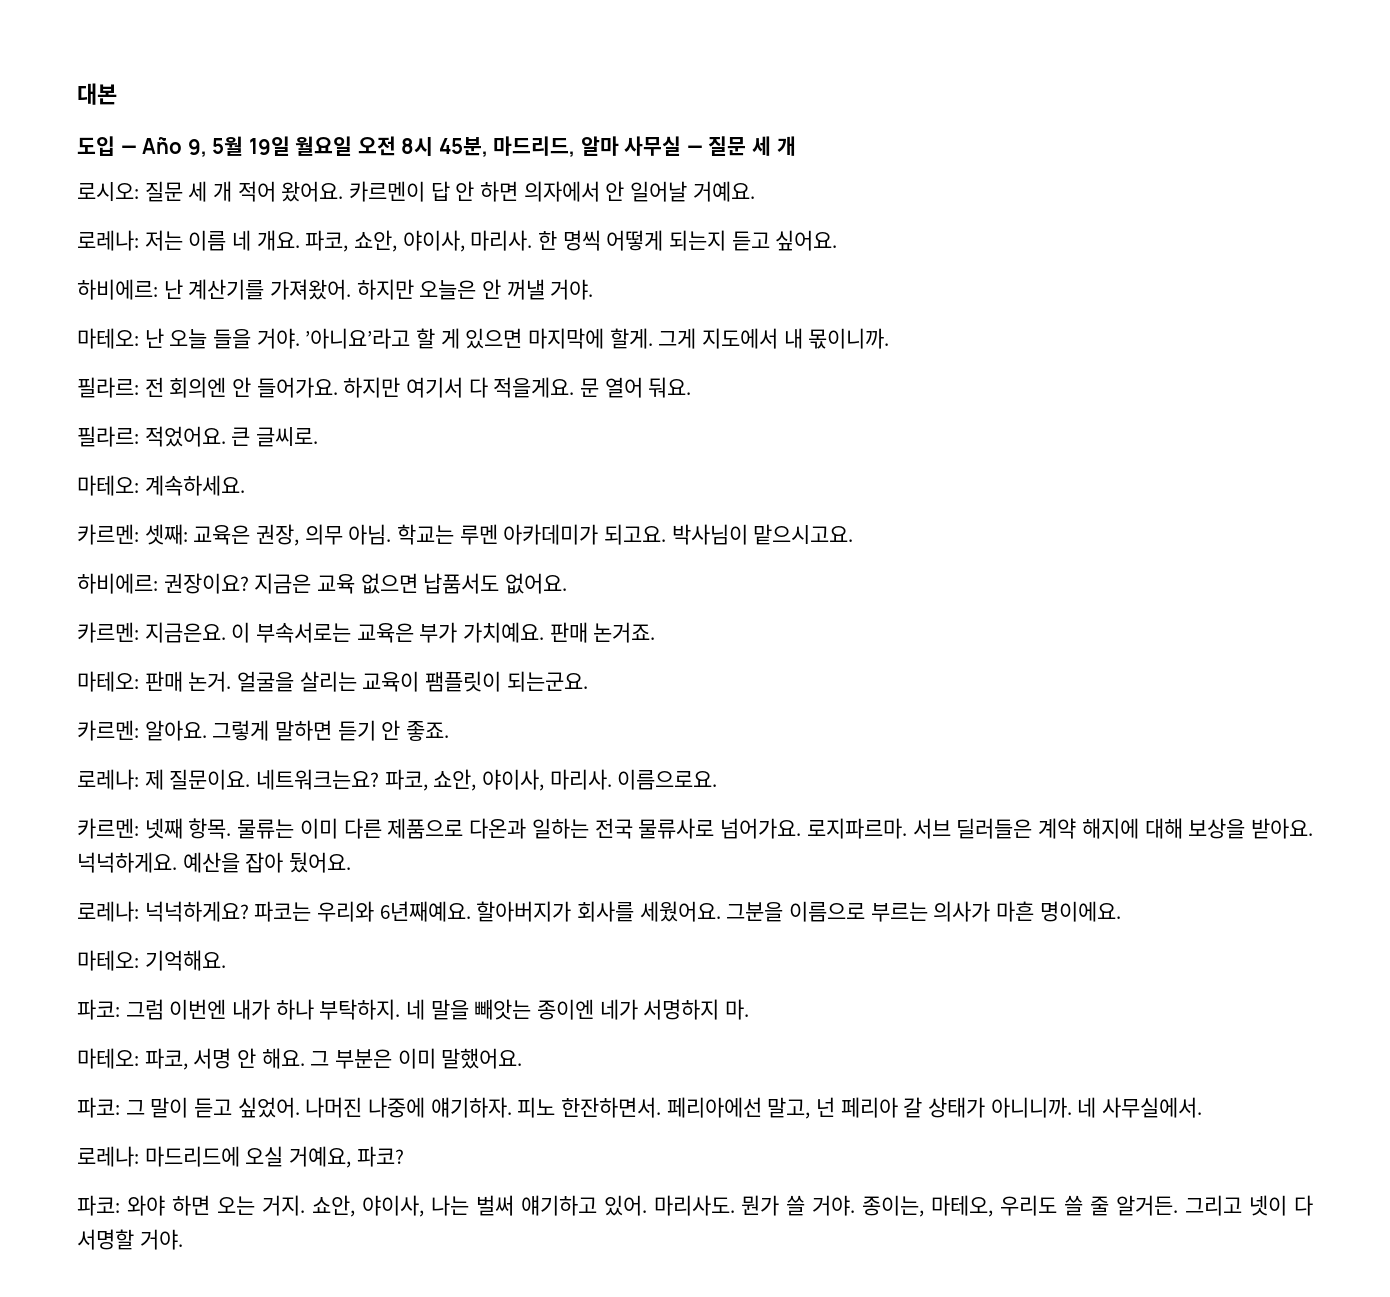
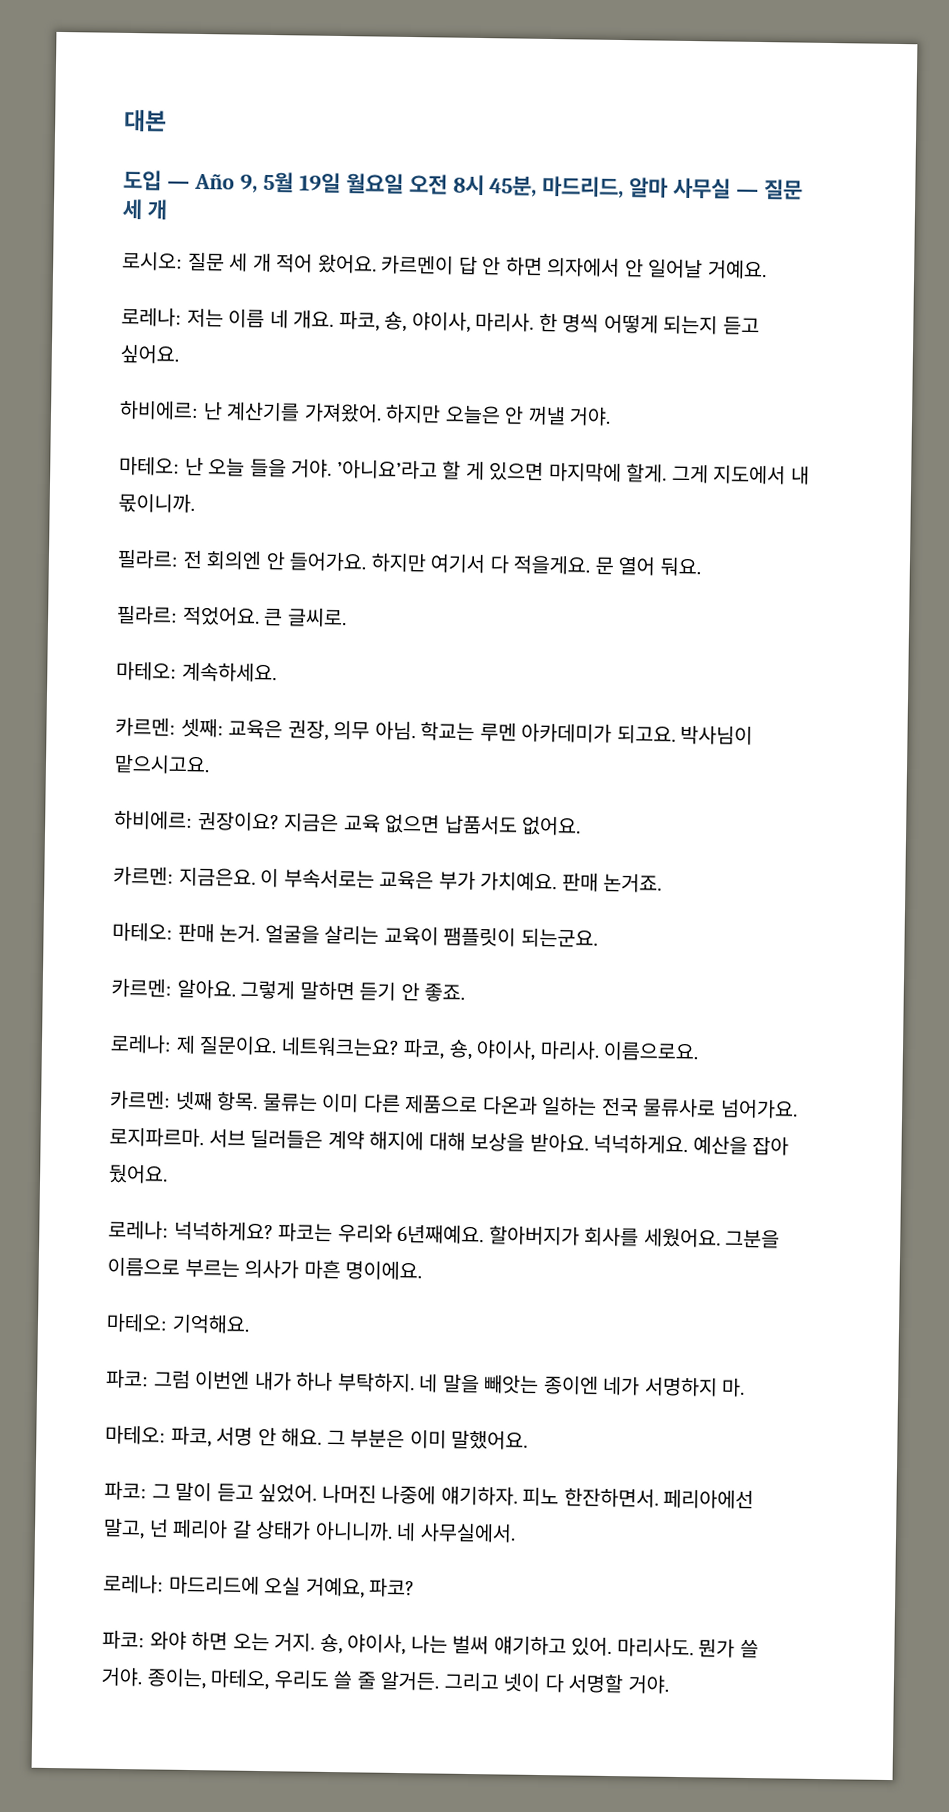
[354,230,398,252] 쇼안, -> [384,311,408,332] 숑,
[433,769,477,791] 쇼안, -> [448,1039,473,1060] 숑,
[311,1195,355,1217] 쇼안, -> [319,1633,343,1655] 숑,

